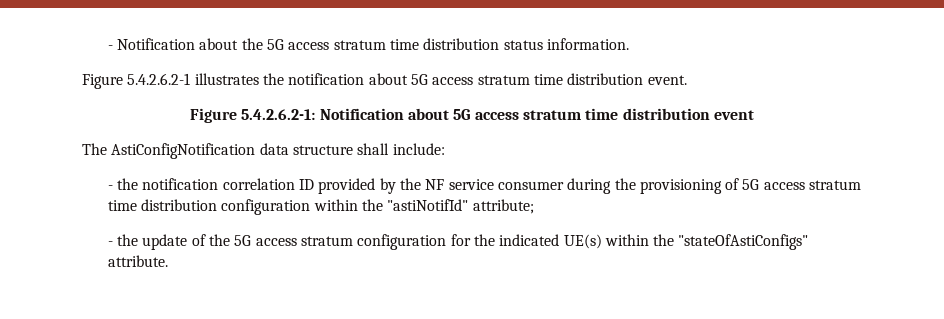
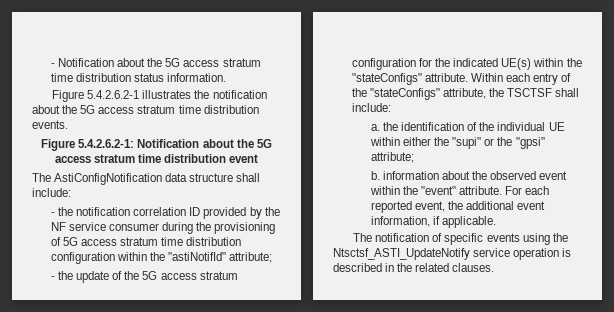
[410,73,687,85] 5G access stratum time distribution event. -> [62,105,259,114] [32,120,68,129] the 5G access stratum time distribution events.
(450, 114) none -> [236,139,254,148] the
[678,234,809,250] [107,255,168,267] "stateOfAstiConfigs" attribute. -> [351,73,572,85] [351,88,580,100] [351,103,391,112] [370,122,565,131] [369,137,545,149] [370,152,414,163] [370,171,568,180] [369,186,550,195] [370,201,546,213] [370,216,497,228] [353,233,568,245] [333,248,572,260] [333,263,495,272] "stateConfigs" attribute. Within each entry of the "stateConfigs" attribute, the TSCTSF shall include: // a. the identification of the individual UE within either the "supi" or the "gpsi" attribute; // b. information about the observed event within the "event" attribute. For each reported event, the additional event information, if applicable. // The notification of specific events using the Ntsctsf_ASTI_UpdateNotify service operation is described in the related clauses.

